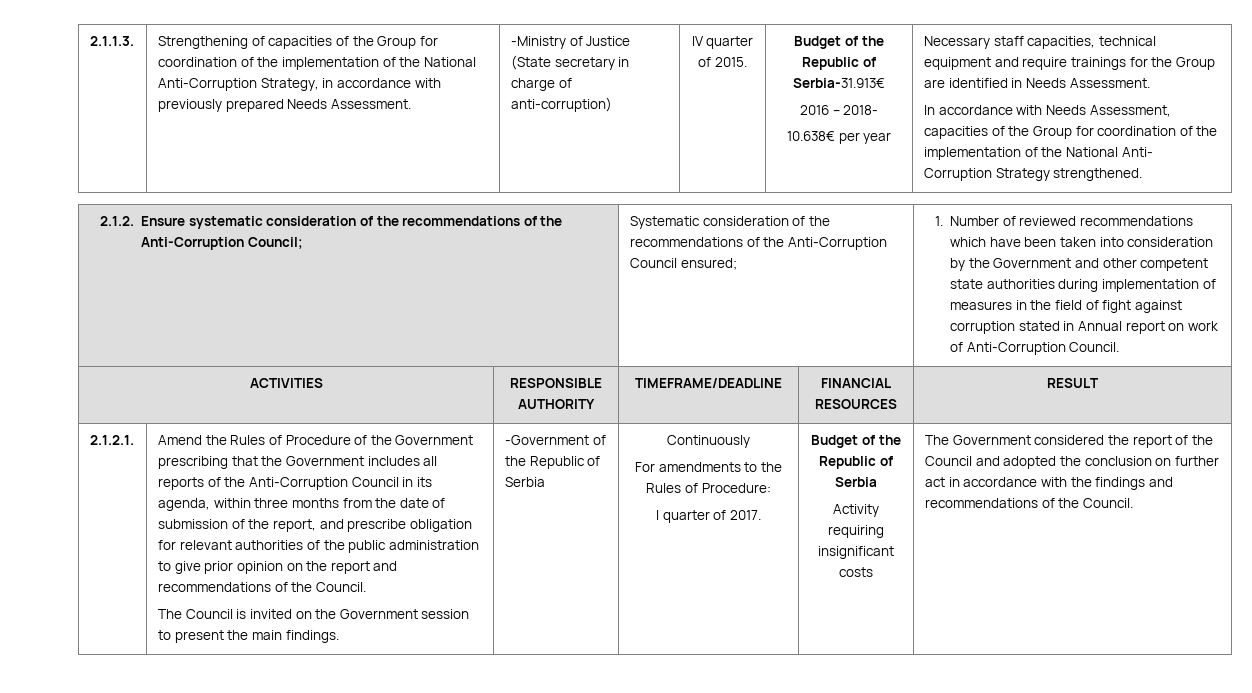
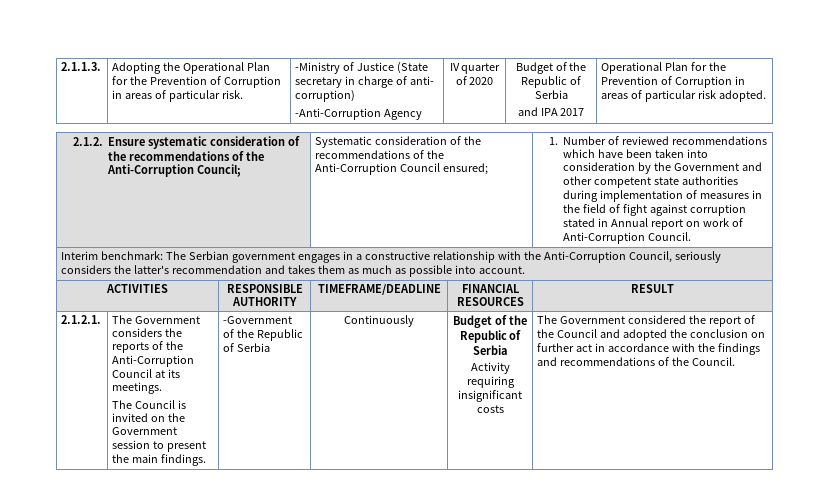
[157,36,438,49] [157,57,476,70] [157,78,441,91] [157,99,411,112] Strengthening of capacities of the Group for coordination of the implementation of the National Anti-Corruption Strategy, in accordance with previously prepared Needs Assessment. -> [112,62,271,74] [112,76,282,88] [112,90,244,102] Adopting the Operational Plan for the Prevention of Corruption in areas of particular risk.
[510,97,612,112] anti-corruption) -> [410,76,435,85] [295,90,356,102] [295,108,423,120] anti- corruption) // -Anti-Corruption Agency
[714,57,747,67] [794,36,884,49] [802,57,876,70] [793,78,885,88] [799,105,879,115] [786,131,892,144] [923,36,1156,49] [923,57,1215,70] [923,78,1150,88] [923,105,1171,117] [923,126,1218,139] [923,147,1153,160] [923,168,1143,181] 2015. | Budget of the Republic of Serbia-31.913€ // 2016 – 2018- // 10.638€ per year | Necessary staff capacities, technical equipment and require trainings for the Group are identified in Needs Assessment. // In accordance with Needs Assessment, capacities of the Group for coordination of the implementation of the National Anti- Corruption Strategy strengthened. -> [469,77,494,85] [515,62,587,74] [521,76,581,88] [534,90,568,99] [517,107,585,116] [601,62,727,74] [601,76,746,88] [601,90,767,102] 2020 | Budget of the Republic of Serbia // and IPA 2017 | Operational Plan for the Prevention of Corruption in areas of particular risk adopted.
(1120, 347) none -> [61,251,721,263] [61,265,525,277] // Interim benchmark: The Serbian government engages in a constructive relationship with the Anti-Corruption Council, seriously considers the latter's recommendation and takes them as much as possible into account.
[157,435,474,445] [157,456,438,469] Amend the Rules of Procedure of the Government prescribing that the Government includes all -> [112,315,201,324] [112,328,183,337] The Government considers the
[402,477,432,487] [157,498,446,511] [157,519,472,532] [157,540,479,553] [157,561,398,574] [157,582,366,592] in its agenda, within three months from the date of submission of the report, and prescribe obligation for relevant authorities of the public administration to give prior opinion on the report and recommendations of the Council. -> [155,369,181,378] [112,382,163,394] at its meetings.
[635,462,782,472] [646,483,771,493] [656,510,761,523] // For amendments to the Rules of Procedure: // I quarter of 2017. -> (414, 321) none

